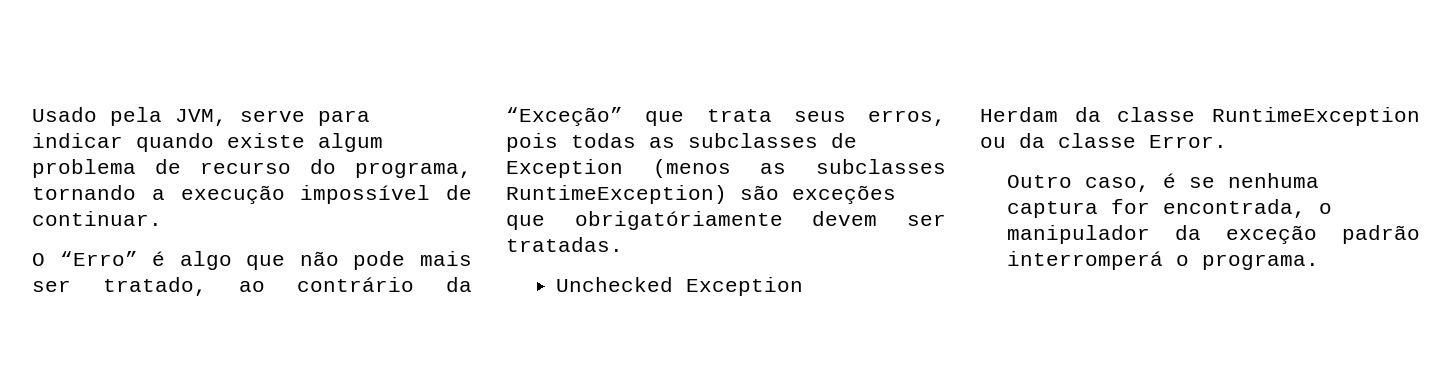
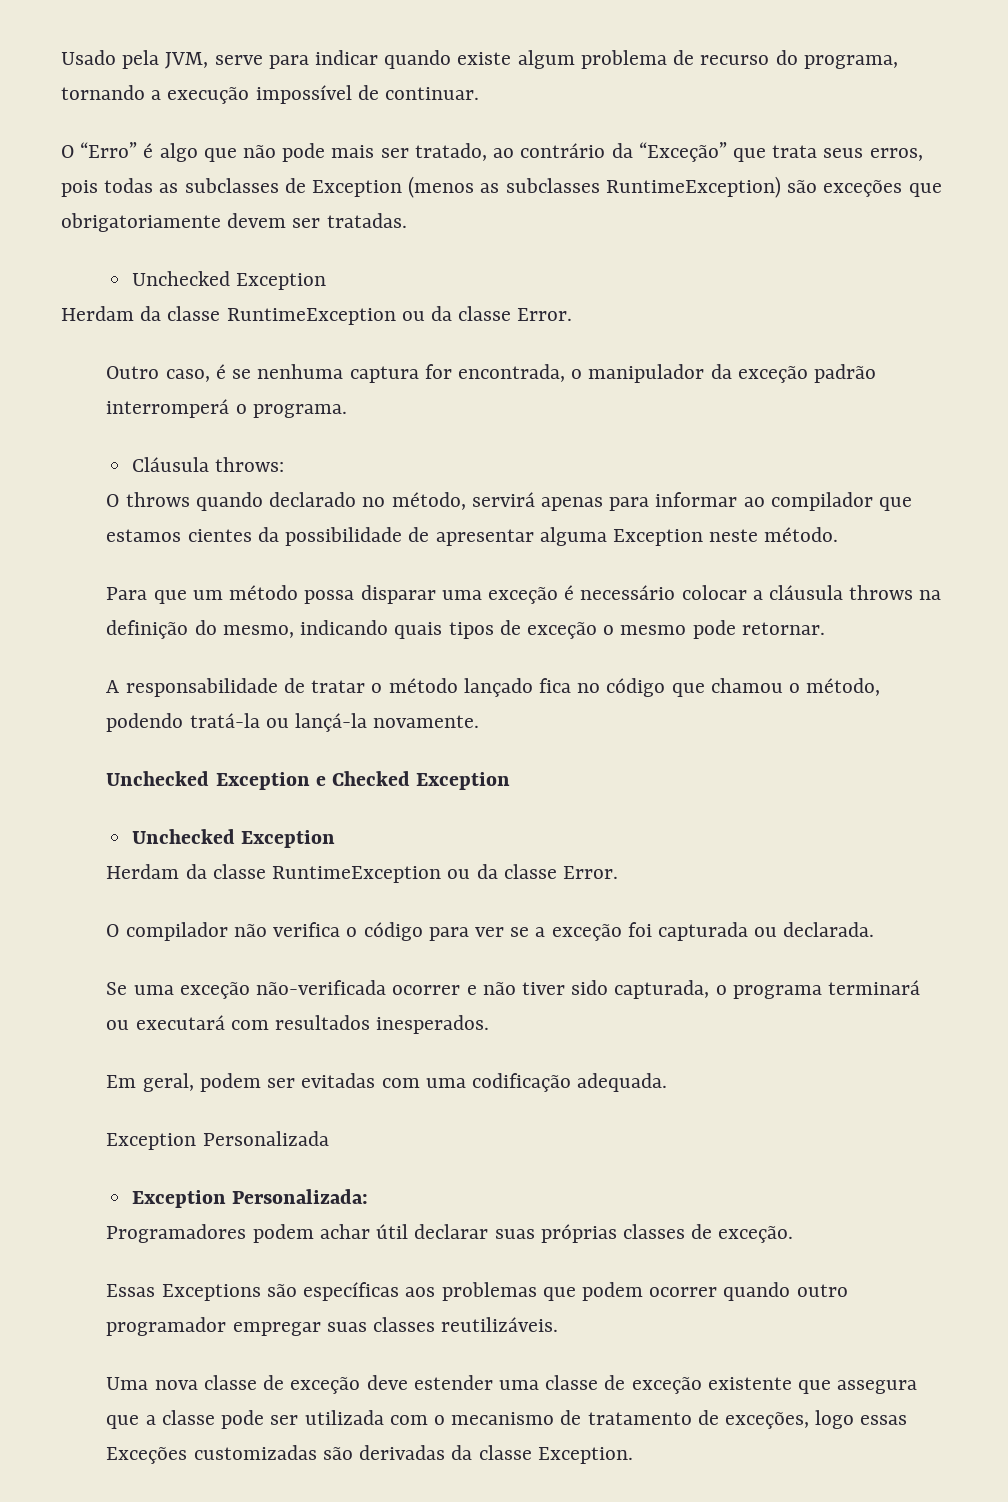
[574,211,783,230] obrigatóriamente -> [61,213,221,232] obrigatoriamente
(1319, 262) none -> [131,457,284,472] [106,492,912,511] [106,527,839,546] [106,585,942,604] [106,620,825,639] [106,678,881,697] [106,713,480,732] [106,771,511,790] [131,829,335,848] [106,864,618,883] [106,922,875,941] [106,980,920,999] [106,1015,490,1034] [106,1073,668,1092] [106,1131,329,1150] [131,1189,368,1208] [106,1224,794,1243] [106,1282,848,1301] [106,1317,559,1336] [106,1375,918,1394] [106,1410,908,1429] [106,1445,633,1464] // Cláusula throws: // O throws quando declarado no método, servirá apenas para informar ao compilador que estamos cientes da possibilidade de apresentar alguma Exception neste método. // Para que um método possa disparar uma exceção é necessário colocar a cláusula throws na definição do mesmo, indicando quais tipos de exceção o mesmo pode retornar. // A responsabilidade de tratar o método lançado fica no código que chamou o método, podendo tratá-la ou lançá-la novamente. // Unchecked Exception e Checked Exception // Unchecked Exception // Herdam da classe RuntimeException ou da classe Error. // O compilador não verifica o código para ver se a exceção foi capturada ou declarada. // Se uma exceção não-verificada ocorrer e não tiver sido capturada, o programa terminará ou executará com resultados inesperados. // Em geral, podem ser evitadas com uma codificação adequada. // Exception Personalizada // Exception Personalizada: // Programadores podem achar útil declarar suas próprias classes de exceção. // Essas Exceptions são específicas aos problemas que podem ocorrer quando outro programador empregar suas classes reutilizáveis. // Uma nova classe de exceção deve estender uma classe de exceção existente que assegura que a classe pode ser utilizada com o mecanismo de tratamento de exceções, logo essas Exceções customizadas são derivadas da classe Exception.

